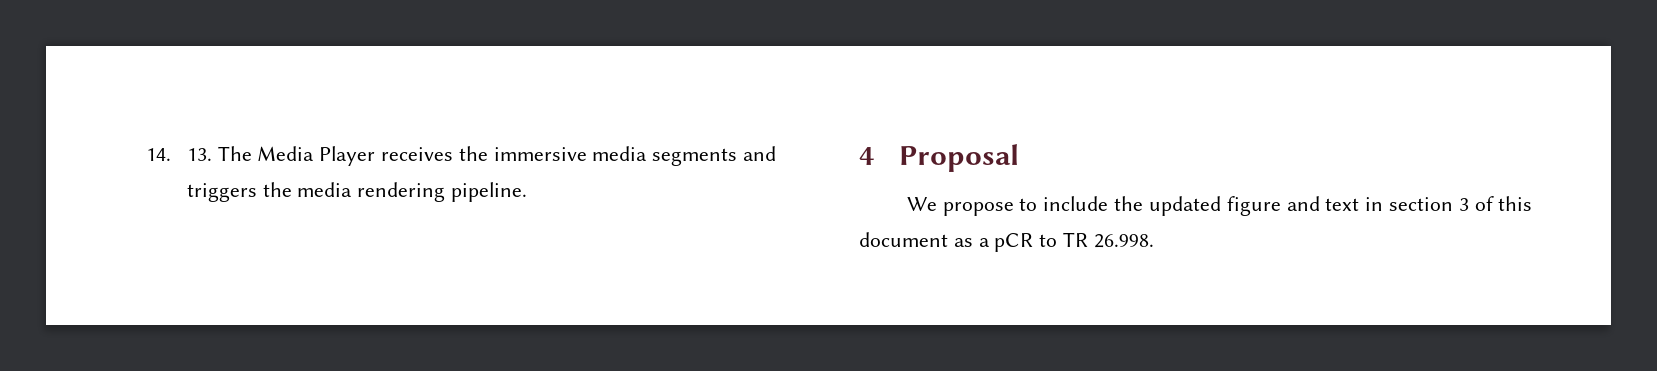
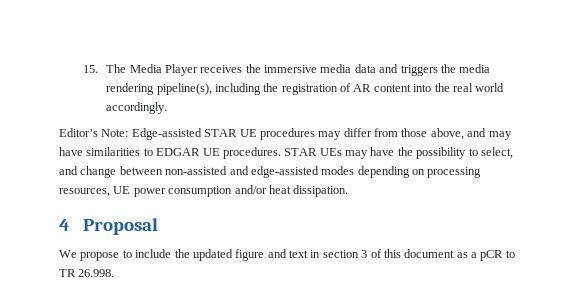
[146,148,212,161] 14. 13. -> [82,65,98,73] 15.
[652,148,738,166] segments -> [354,64,376,73] data
[450,182,527,202] pipeline. -> [156,83,505,95] [106,102,168,114] [59,128,512,140] [59,147,513,159] [59,166,482,178] [59,185,349,197] pipeline(s), including the registration of AR content into the real world accordingly. // Editor’s Note: Edge-assisted STAR UE procedures may differ from those above, and may have similarities to EDGAR UE procedures. STAR UEs may have the possibility to select, and change between non-assisted and edge-assisted modes depending on processing resources, UE power consumption and/or heat dissipation.

